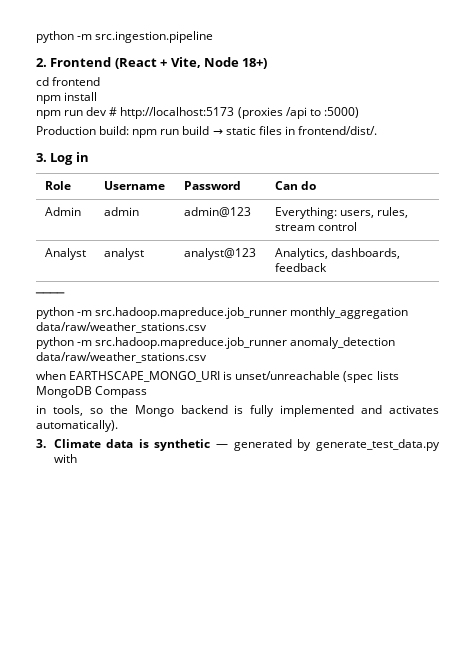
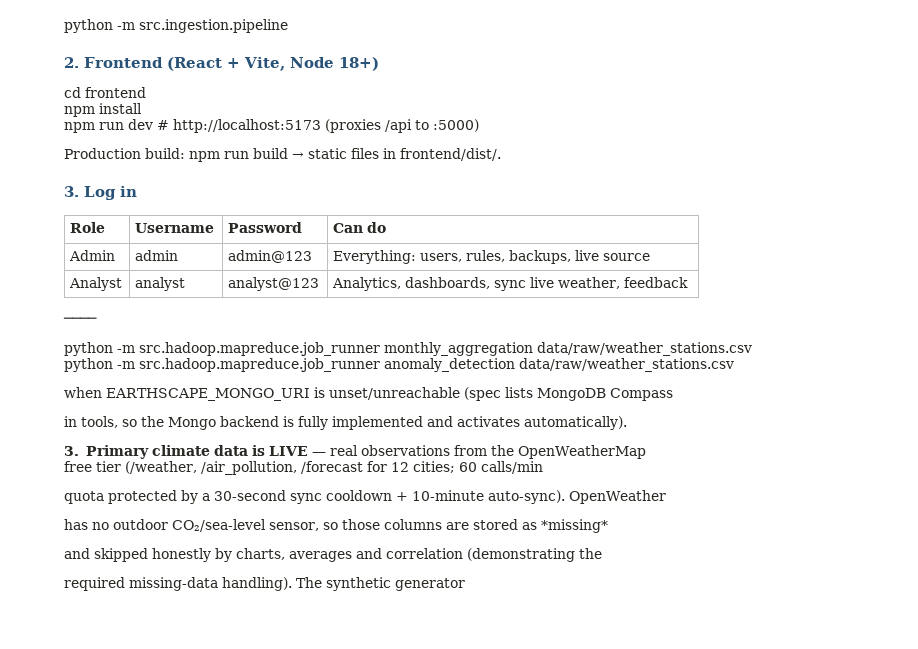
[274,222,358,231] stream control -> [509,250,651,264] backups, live source
(401, 253) none -> [494,277,621,291] sync live weather,
[53,439,440,451] [53,454,77,463] Climate data is synthetic — generated by generate_test_data.py with -> [85,445,646,459] [64,461,543,475] [64,490,666,504] [64,519,608,533] [64,548,602,562] [64,577,465,591] Primary climate data is LIVE — real observations from the OpenWeatherMap // free tier (/weather, /air_pollution, /forecast for 12 cities; 60 calls/min // quota protected by a 30-second sync cooldown + 10-minute auto-sync). OpenWeather // has no outdoor CO₂/sea-level sensor, so those columns are stored as *missing* // and skipped honestly by charts, averages and correlation (demonstrating the // required missing-data handling). The synthetic generator

